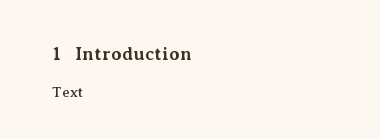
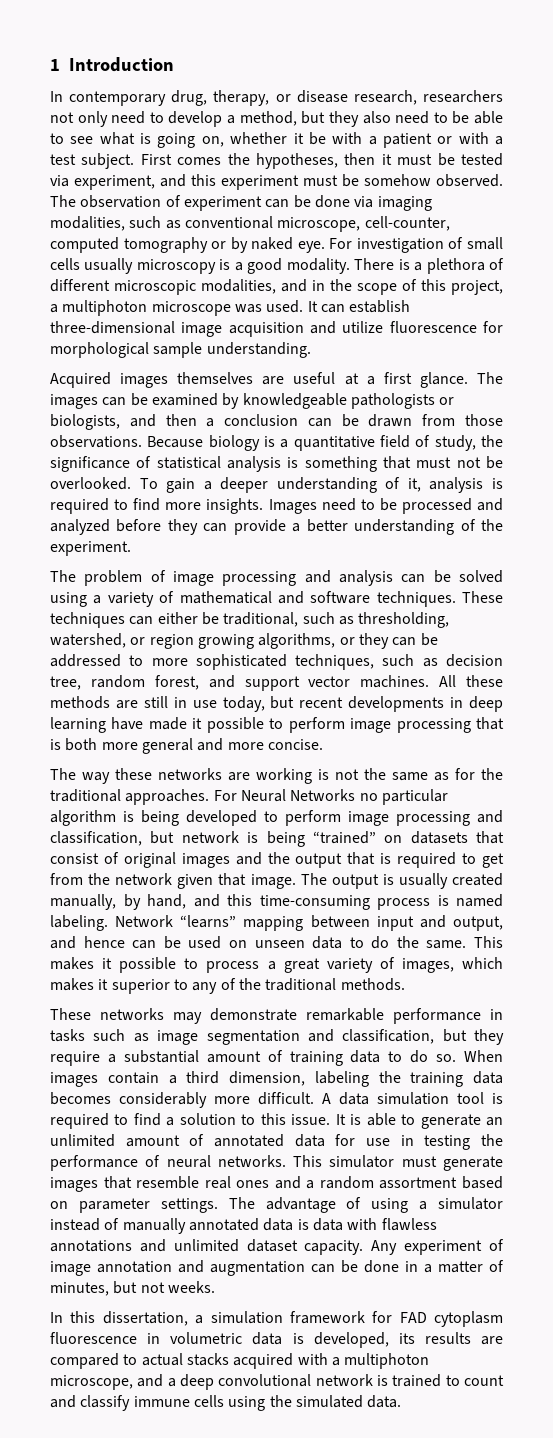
[52,87,83,97] Text -> [50,90,503,106] [50,111,504,127] [50,132,503,148] [50,153,503,169] [50,174,503,190] [50,195,432,211] [50,216,450,232] [50,237,503,253] [50,258,504,274] [50,279,503,295] [50,300,411,316] [50,321,503,337] [50,342,311,358] [50,372,503,388] [50,393,455,409] [50,414,503,430] [50,435,503,451] [50,456,503,472] [50,477,503,493] [50,498,504,514] [50,519,504,535] [50,541,131,556] [50,570,503,586] [50,591,503,607] [50,612,450,628] [50,633,438,649] [50,654,503,670] [50,675,503,691] [50,696,503,712] [50,717,505,733] [50,738,323,754] [50,768,503,784] [50,789,448,805] [50,810,503,826] [50,831,504,847] [50,852,505,868] [50,873,504,889] [50,894,503,910] [50,915,504,931] [50,936,503,949] [50,957,504,973] [50,978,405,994] [50,1008,503,1024] [50,1029,504,1045] [50,1050,503,1066] [50,1071,503,1087] [50,1092,503,1108] [50,1113,503,1129] [50,1134,504,1150] [50,1155,503,1171] [50,1176,503,1192] [50,1197,503,1213] [50,1218,437,1234] [50,1239,504,1255] [50,1260,504,1276] [50,1281,215,1296] [50,1311,503,1327] [50,1332,503,1348] [50,1353,430,1369] [50,1374,504,1390] [50,1395,402,1411] In contemporary drug, therapy, or disease research, researchers not only need to develop a method, but they also need to be able to see what is going on, whether it be with a patient or with a test subject. First comes the hypotheses, then it must be tested via experiment, and this experiment must be somehow observed. The observation of experiment can be done via imaging modalities, such as conventional microscope, cell-counter, computed tomography or by naked eye. For investigation of small cells usually microscopy is a good modality. There is a plethora of different microscopic modalities, and in the scope of this project, a multiphoton microscope was used. It can establish three-dimensional image acquisition and utilize fluorescence for morphological sample understanding. // Acquired images themselves are useful at a first glance. The images can be examined by knowledgeable pathologists or biologists, and then a conclusion can be drawn from those observations. Because biology is a quantitative field of study, the significance of statistical analysis is something that must not be overlooked. To gain a deeper understanding of it, analysis is required to find more insights. Images need to be processed and analyzed before they can provide a better understanding of the experiment. // The problem of image processing and analysis can be solved using a variety of mathematical and software techniques. These techniques can either be traditional, such as thresholding, watershed, or region growing algorithms, or they can be addressed to more sophisticated techniques, such as decision tree, random forest, and support vector machines. All these methods are still in use today, but recent developments in deep learning have made it possible to perform image processing that is both more general and more concise. // The way these networks are working is not the same as for the traditional approaches. For Neural Networks no particular algorithm is being developed to perform image processing and classification, but network is being “trained” on datasets that consist of original images and the output that is required to get from the network given that image. The output is usually created manually, by hand, and this time-consuming process is named labeling. Network “learns” mapping between input and output, and hence can be used on unseen data to do the same. This makes it possible to process a great variety of images, which makes it superior to any of the traditional methods. // These networks may demonstrate remarkable performance in tasks such as image segmentation and classification, but they require a substantial amount of training data to do so. When images contain a third dimension, labeling the training data becomes considerably more difficult. A data simulation tool is required to find a solution to this issue. It is able to generate an unlimited amount of annotated data for use in testing the performance of neural networks. This simulator must generate images that resemble real ones and a random assortment based on parameter settings. The advantage of using a simulator instead of manually annotated data is data with flawless annotations and unlimited dataset capacity. Any experiment of image annotation and augmentation can be done in a matter of minutes, but not weeks. // In this dissertation, a simulation framework for FAD cytoplasm fluorescence in volumetric data is developed, its results are compared to actual stacks acquired with a multiphoton microscope, and a deep convolutional network is trained to count and classify immune cells using the simulated data.

